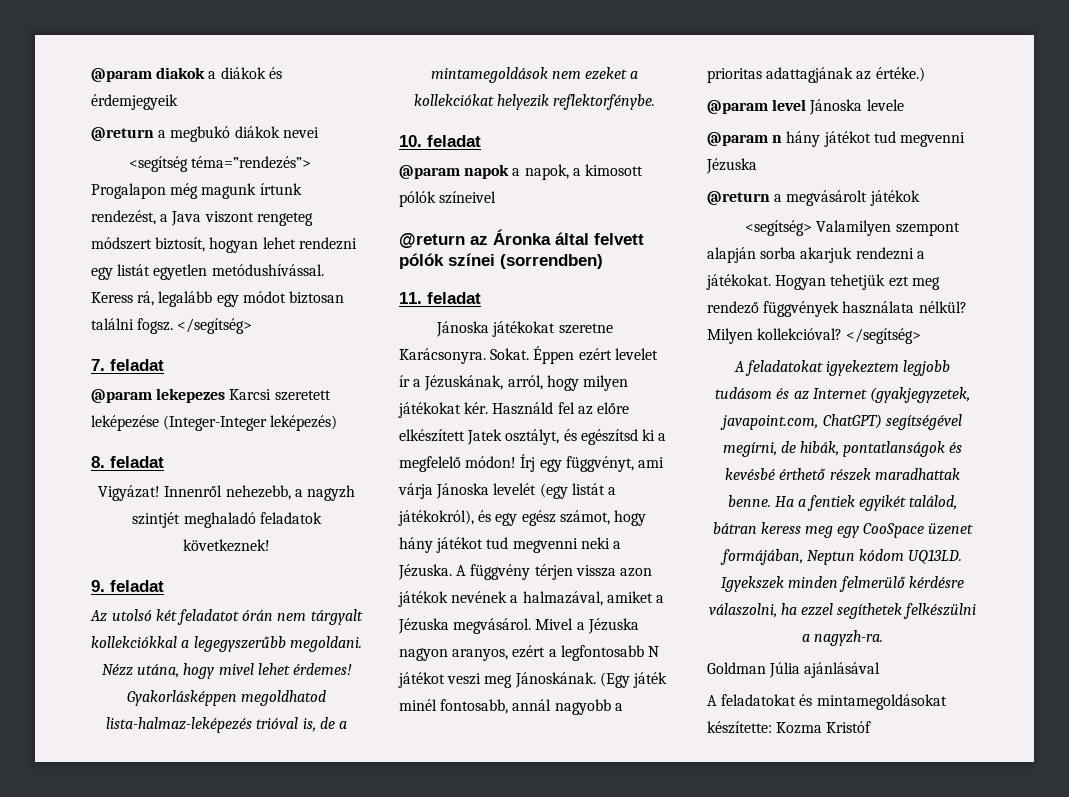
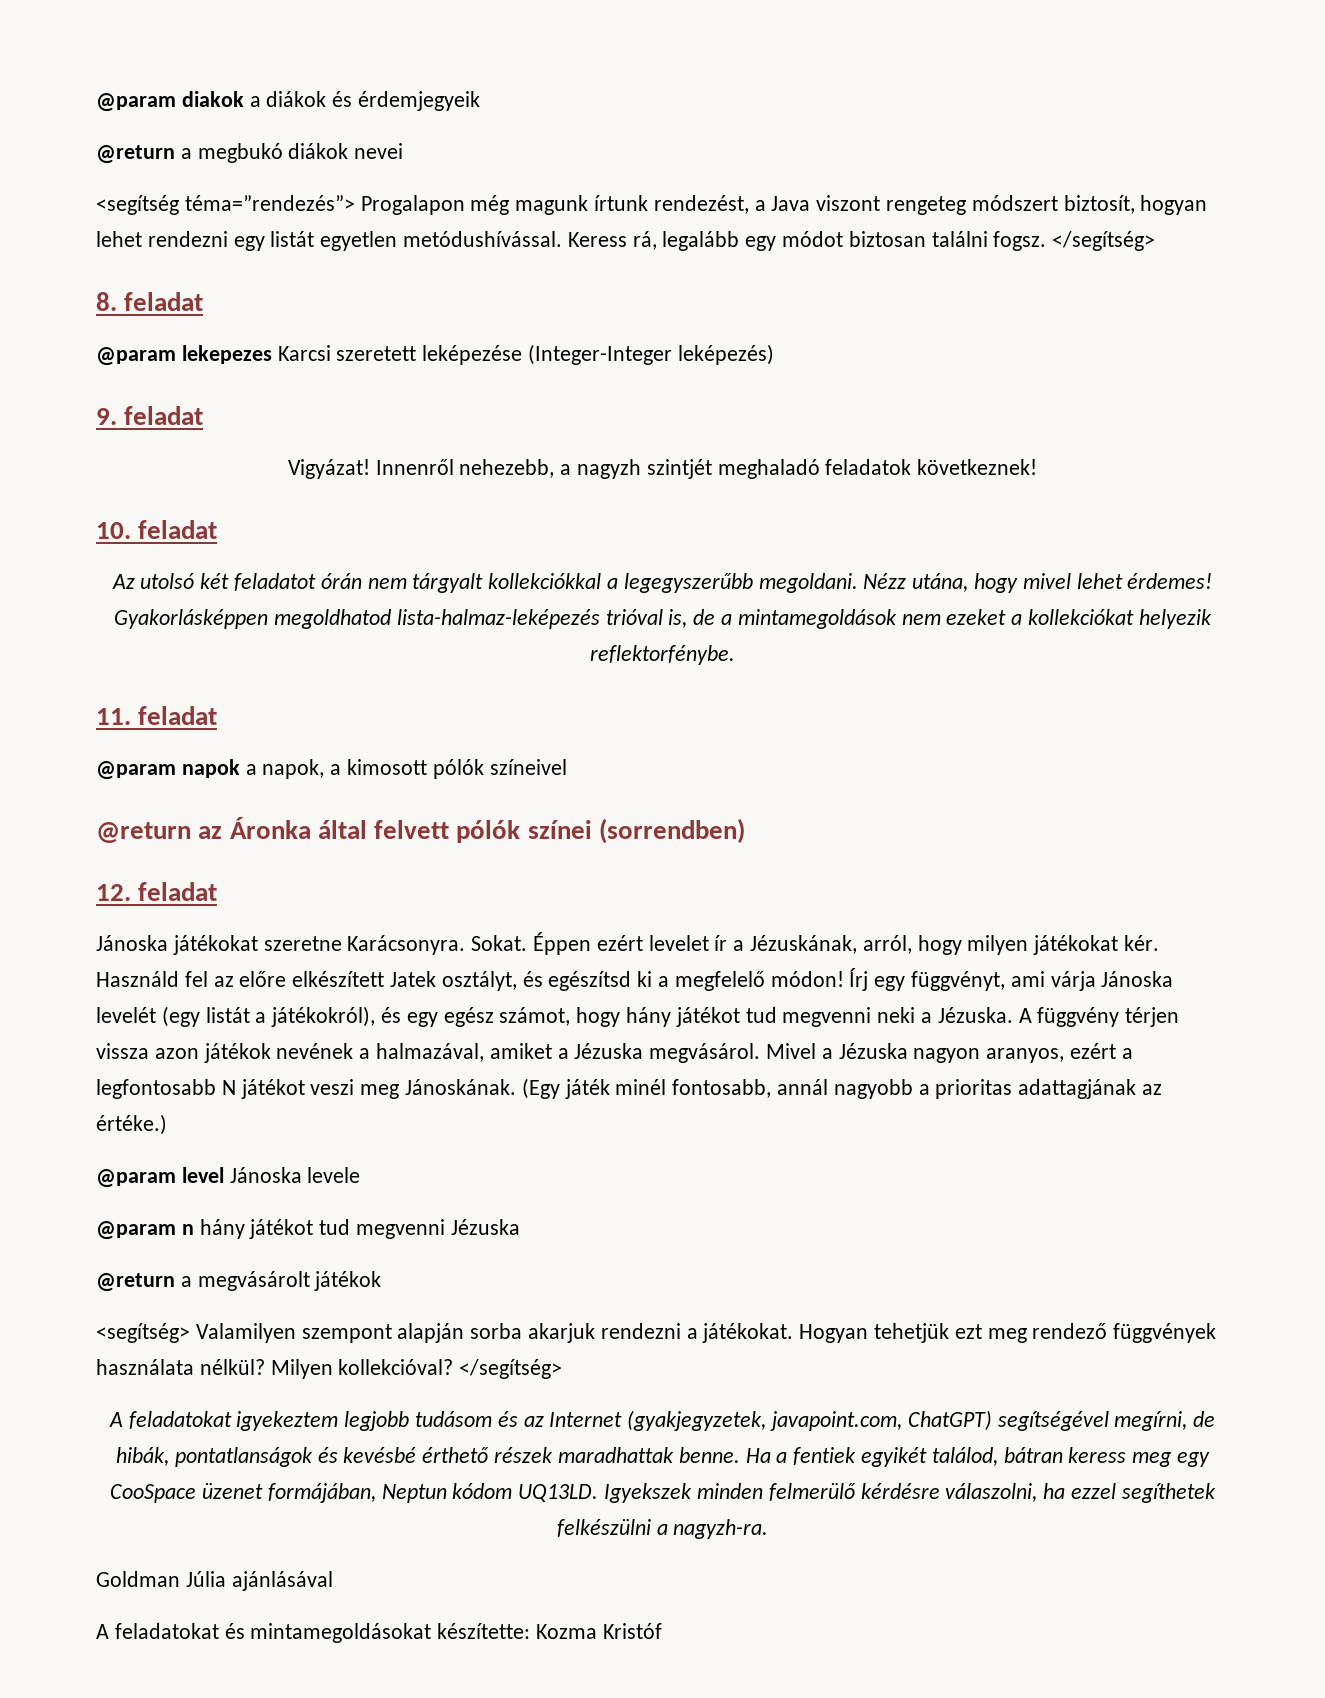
[91,359,105,371] 7. -> [96,292,117,311] 8.
[91,456,105,468] 8. -> [96,408,117,425] 9.
[91,580,105,592] 9. -> [96,522,131,539] 10.
[399,135,422,147] 10. -> [96,708,131,725] 11.
[399,292,422,304] 11. -> [96,884,131,901] 12.

